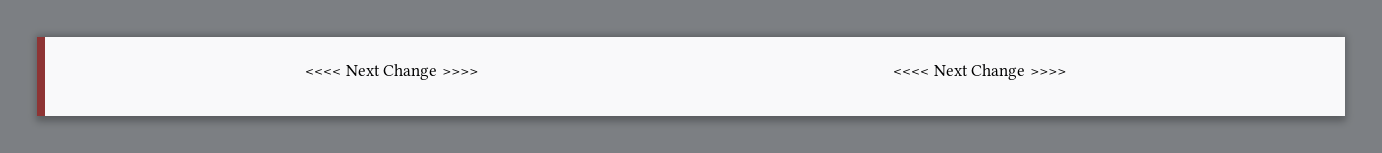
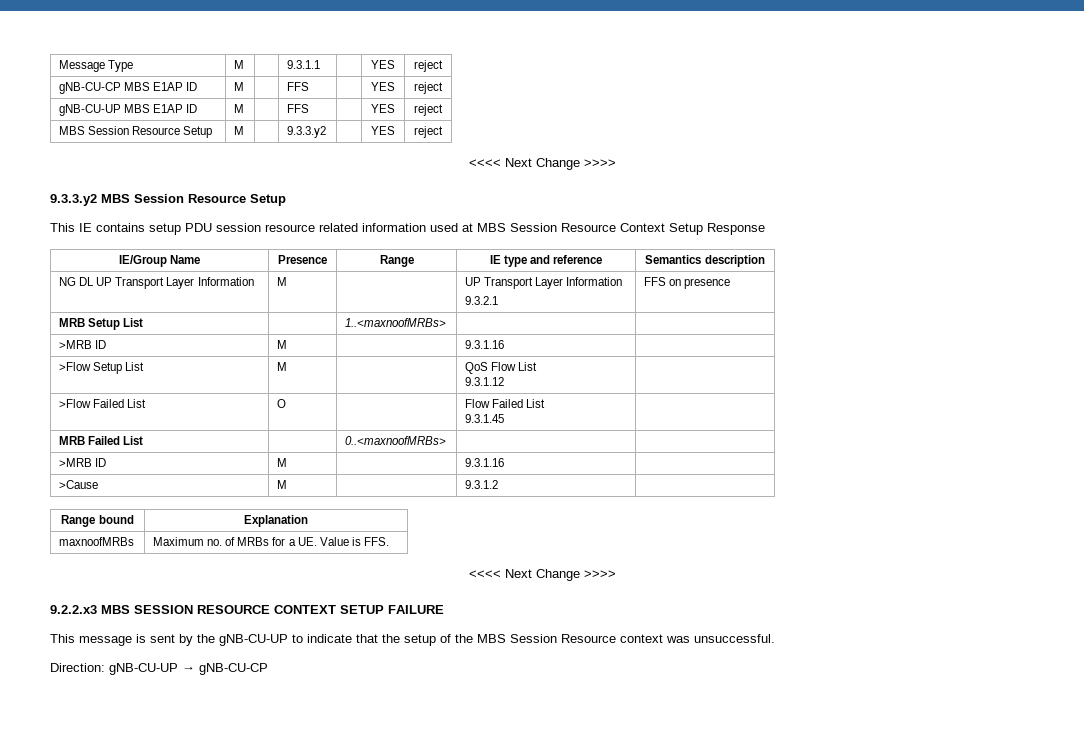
[305,64,478,80] [893,64,1066,80] <<<< Next Change >>>> // <<<< Next Change >>>> -> [59,60,134,72] [234,60,245,69] [287,60,321,69] [371,60,395,69] [414,60,443,72] [59,82,198,94] [234,82,245,91] [287,82,310,91] [371,82,395,91] [414,82,443,94] [59,104,198,116] [234,104,245,113] [287,104,310,113] [371,104,395,113] [414,104,443,116] [59,126,213,138] [234,126,245,135] [287,126,327,138] [371,126,395,135] [414,126,443,138] [468,158,616,170] [50,194,286,206] [50,223,765,235] [118,255,201,267] [278,255,327,264] [379,255,414,267] [489,255,603,267] [645,255,765,267] [59,277,254,289] [277,277,288,286] [465,277,623,289] [465,296,499,305] [644,277,731,289] [59,318,144,330] [345,318,447,327] [59,340,107,349] [277,340,288,349] [465,340,505,349] [59,362,145,374] [277,362,288,371] [465,362,538,374] [465,377,505,386] [59,399,147,408] [277,399,287,408] [465,399,546,408] [465,414,505,423] [59,436,144,445] [345,436,447,445] [59,458,107,467] [277,458,288,467] [465,458,505,467] [59,480,99,489] [277,480,288,489] [465,480,499,489] [61,515,134,527] [244,515,308,527] [59,537,135,546] [153,537,389,546] [468,569,616,581] [50,605,444,614] [50,634,775,646] [50,663,268,675] Message Type | M | | 9.3.1.1 | | YES | reject // gNB-CU-CP MBS E1AP ID | M | | FFS | | YES | reject // gNB-CU-UP MBS E1AP ID | M | | FFS | | YES | reject // MBS Session Resource Setup | M | | 9.3.3.y2 | | YES | reject // <<<< Next Change >>>> // 9.3.3.y2 MBS Session Resource Setup // This IE contains setup PDU session resource related information used at MBS Session Resource Context Setup Response // IE/Group Name | Presence | Range | IE type and reference | Semantics description // NG DL UP Transport Layer Information | M | | UP Transport Layer Information // 9.3.2.1 | FFS on presence // MRB Setup List | | 1..<maxnoofMRBs> | | // >MRB ID | M | | 9.3.1.16 | // >Flow Setup List | M | | QoS Flow List // 9.3.1.12 | // >Flow Failed List | O | | Flow Failed List // 9.3.1.45 | // MRB Failed List | | 0..<maxnoofMRBs> | | // >MRB ID | M | | 9.3.1.16 | // >Cause | M | | 9.3.1.2 | // Range bound | Explanation // maxnoofMRBs | Maximum no. of MRBs for a UE. Value is FFS. // <<<< Next Change >>>> // 9.2.2.x3 MBS SESSION RESOURCE CONTEXT SETUP FAILURE // This message is sent by the gNB-CU-UP to indicate that the setup of the MBS Session Resource context was unsuccessful. // Direction: gNB-CU-UP → gNB-CU-CP

